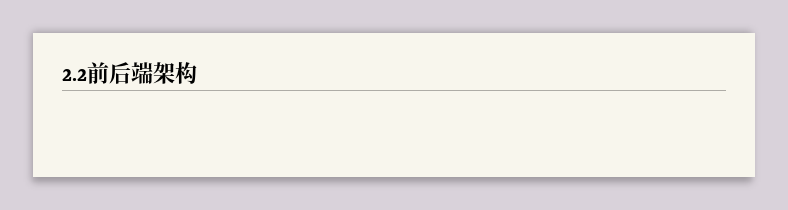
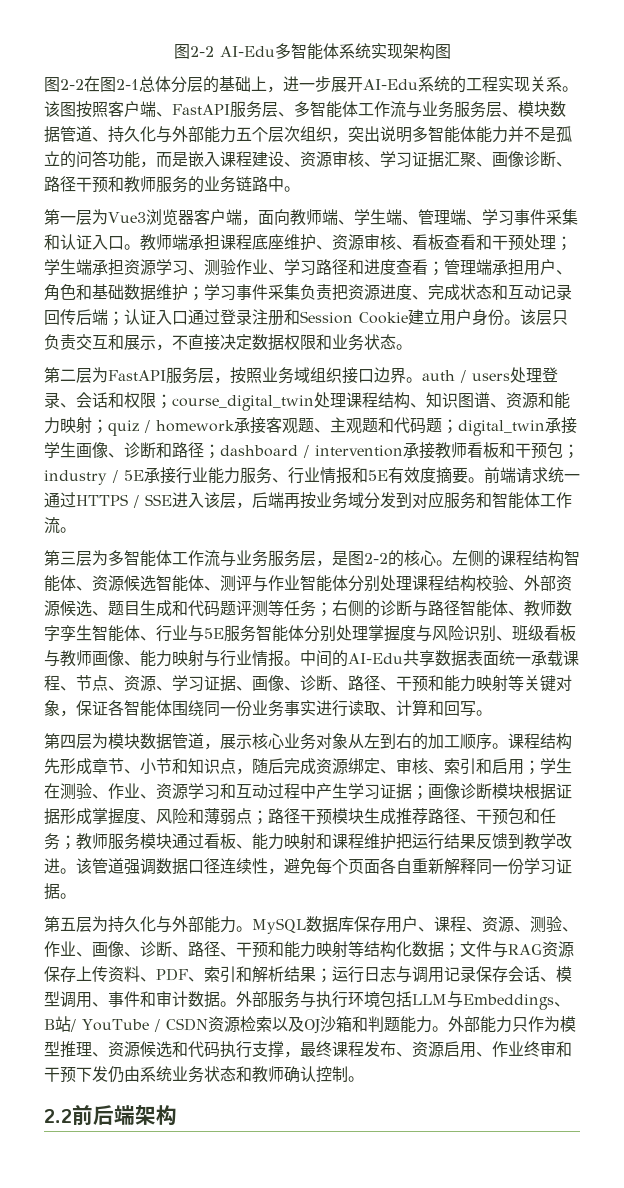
(62, 75) none -> [173,43,451,60] [44,76,578,93] [44,101,566,118] [44,126,572,143] [44,151,572,168] [44,176,300,193] [44,209,578,226] [44,234,572,251] [44,259,572,276] [44,284,572,301] [44,309,568,326] [44,334,412,351] [44,367,558,384] [44,392,570,411] [44,417,577,436] [44,442,579,459] [44,467,580,485] [44,491,572,509] [44,517,76,534] [44,550,580,567] [44,575,572,592] [44,600,572,617] [44,625,576,642] [44,650,579,667] [44,675,572,692] [44,699,492,717] [44,733,572,750] [44,758,572,775] [44,783,572,800] [44,808,556,825] [44,833,572,850] [44,858,572,875] [44,883,76,900] [44,916,578,934] [44,941,574,958] [44,966,572,983] [44,991,570,1010] [44,1016,576,1034] [44,1041,572,1058] [44,1066,364,1083] 图2-2 AI-Edu多智能体系统实现架构图 // 图2-2在图2-1总体分层的基础上，进一步展开AI-Edu系统的工程实现关系。该图按照客户端、FastAPI服务层、多智能体工作流与业务服务层、模块数据管道、持久化与外部能力五个层次组织，突出说明多智能体能力并不是孤立的问答功能，而是嵌入课程建设、资源审核、学习证据汇聚、画像诊断、路径干预和教师服务的业务链路中。 // 第一层为Vue3浏览器客户端，面向教师端、学生端、管理端、学习事件采集和认证入口。教师端承担课程底座维护、资源审核、看板查看和干预处理；学生端承担资源学习、测验作业、学习路径和进度查看；管理端承担用户、角色和基础数据维护；学习事件采集负责把资源进度、完成状态和互动记录回传后端；认证入口通过登录注册和Session Cookie建立用户身份。该层只负责交互和展示，不直接决定数据权限和业务状态。 // 第二层为FastAPI服务层，按照业务域组织接口边界。auth / users处理登录、会话和权限；course_digital_twin处理课程结构、知识图谱、资源和能力映射；quiz / homework承接客观题、主观题和代码题；digital_twin承接学生画像、诊断和路径；dashboard / intervention承接教师看板和干预包；industry / 5E承接行业能力服务、行业情报和5E有效度摘要。前端请求统一通过HTTPS / SSE进入该层，后端再按业务域分发到对应服务和智能体工作流。 // 第三层为多智能体工作流与业务服务层，是图2-2的核心。左侧的课程结构智能体、资源候选智能体、测评与作业智能体分别处理课程结构校验、外部资源候选、题目生成和代码题评测等任务；右侧的诊断与路径智能体、教师数字孪生智能体、行业与5E服务智能体分别处理掌握度与风险识别、班级看板与教师画像、能力映射与行业情报。中间的AI-Edu共享数据表面统一承载课程、节点、资源、学习证据、画像、诊断、路径、干预和能力映射等关键对象，保证各智能体围绕同一份业务事实进行读取、计算和回写。 // 第四层为模块数据管道，展示核心业务对象从左到右的加工顺序。课程结构先形成章节、小节和知识点，随后完成资源绑定、审核、索引和启用；学生在测验、作业、资源学习和互动过程中产生学习证据；画像诊断模块根据证据形成掌握度、风险和薄弱点；路径干预模块生成推荐路径、干预包和任务；教师服务模块通过看板、能力映射和课程维护把运行结果反馈到教学改进。该管道强调数据口径连续性，避免每个页面各自重新解释同一份学习证据。 // 第五层为持久化与外部能力。MySQL数据库保存用户、课程、资源、测验、作业、画像、诊断、路径、干预和能力映射等结构化数据；文件与RAG资源保存上传资料、PDF、索引和解析结果；运行日志与调用记录保存会话、模型调用、事件和审计数据。外部服务与执行环境包括LLM与Embeddings、B站/ YouTube / CSDN资源检索以及OJ沙箱和判题能力。外部能力只作为模型推理、资源候选和代码执行支撑，最终课程发布、资源启用、作业终审和干预下发仍由系统业务状态和教师确认控制。 //

